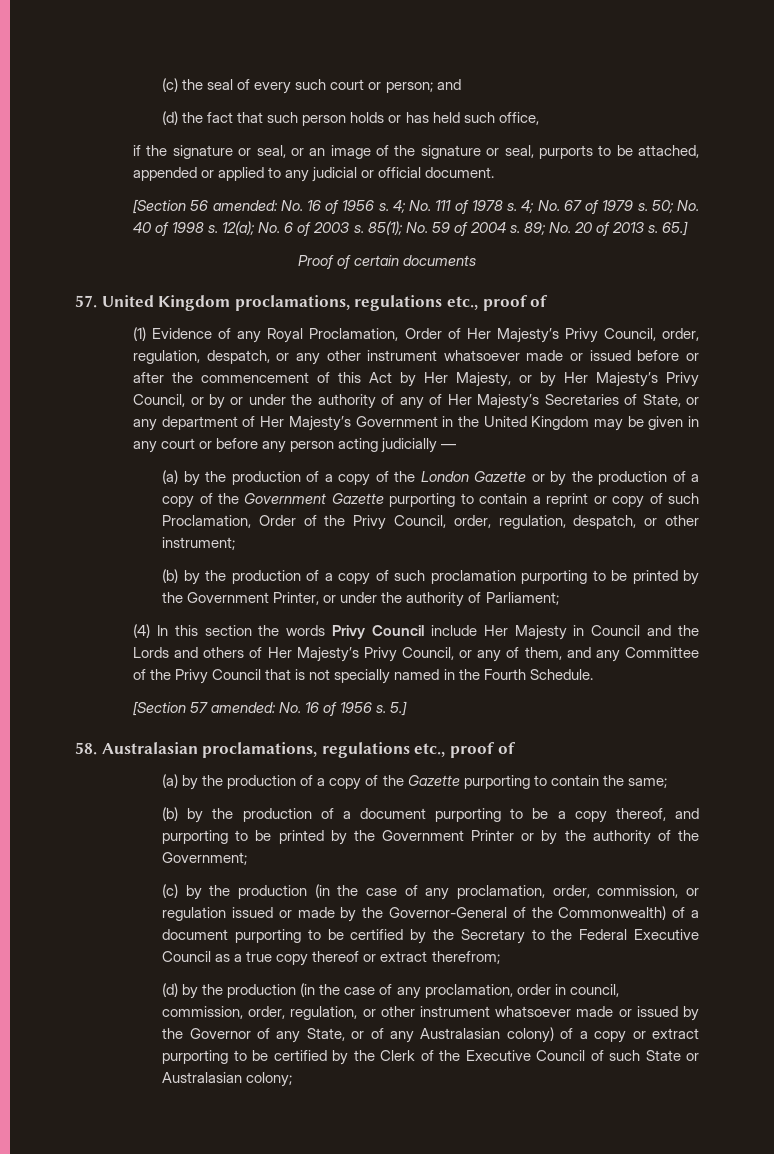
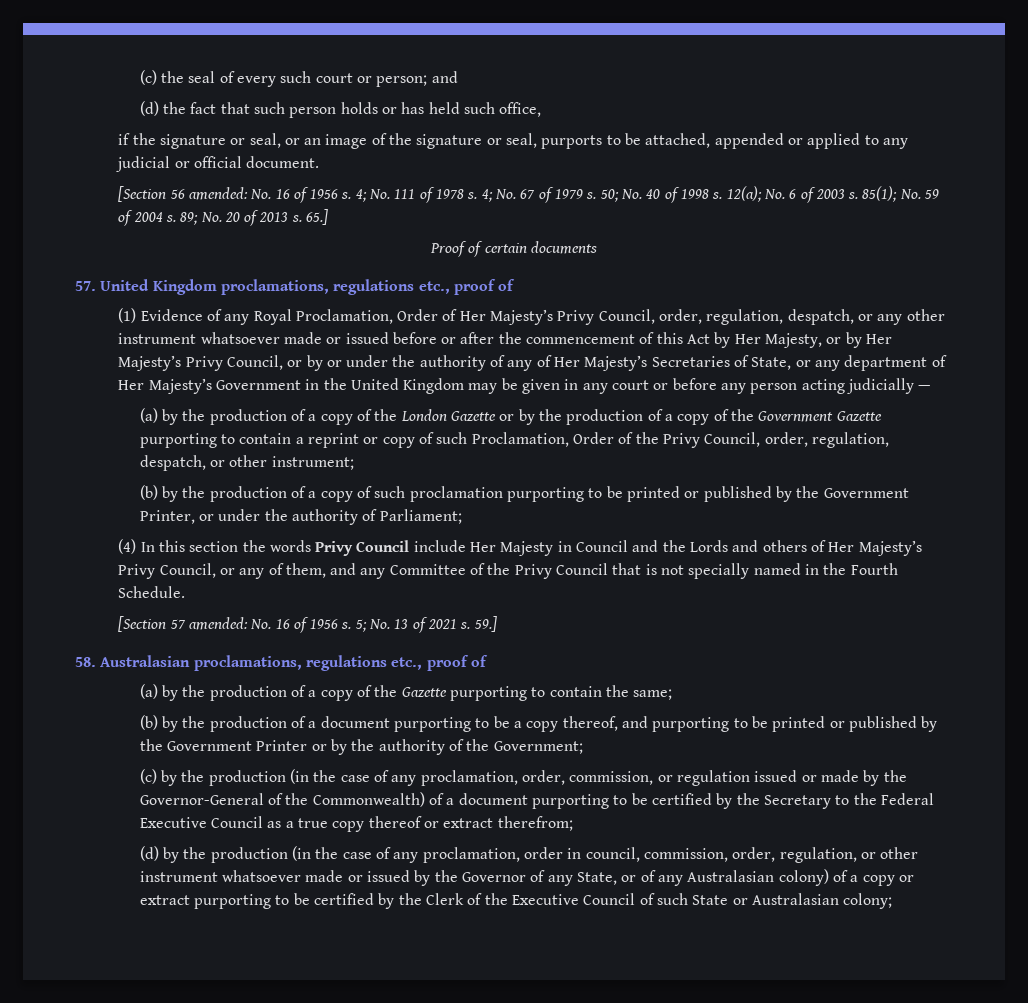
(678, 577) none -> [684,486,772,502] or published
[390,701,408,716] 5.] -> [354,616,497,633] 5; No. 13 of 2021 s. 59.]
(324, 837) none -> [829,716,917,732] or published

